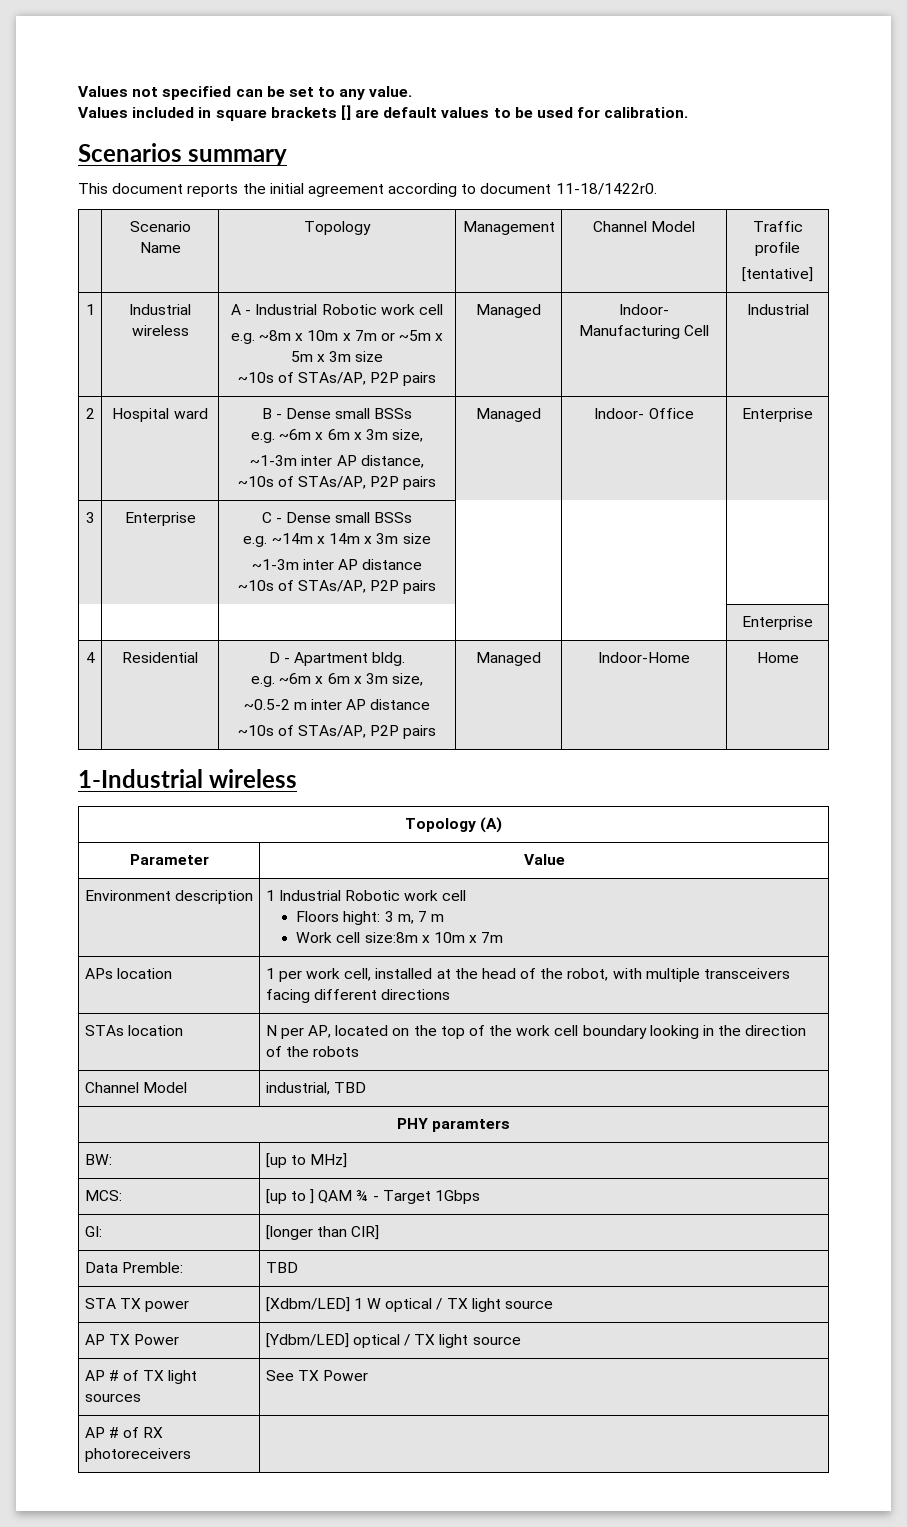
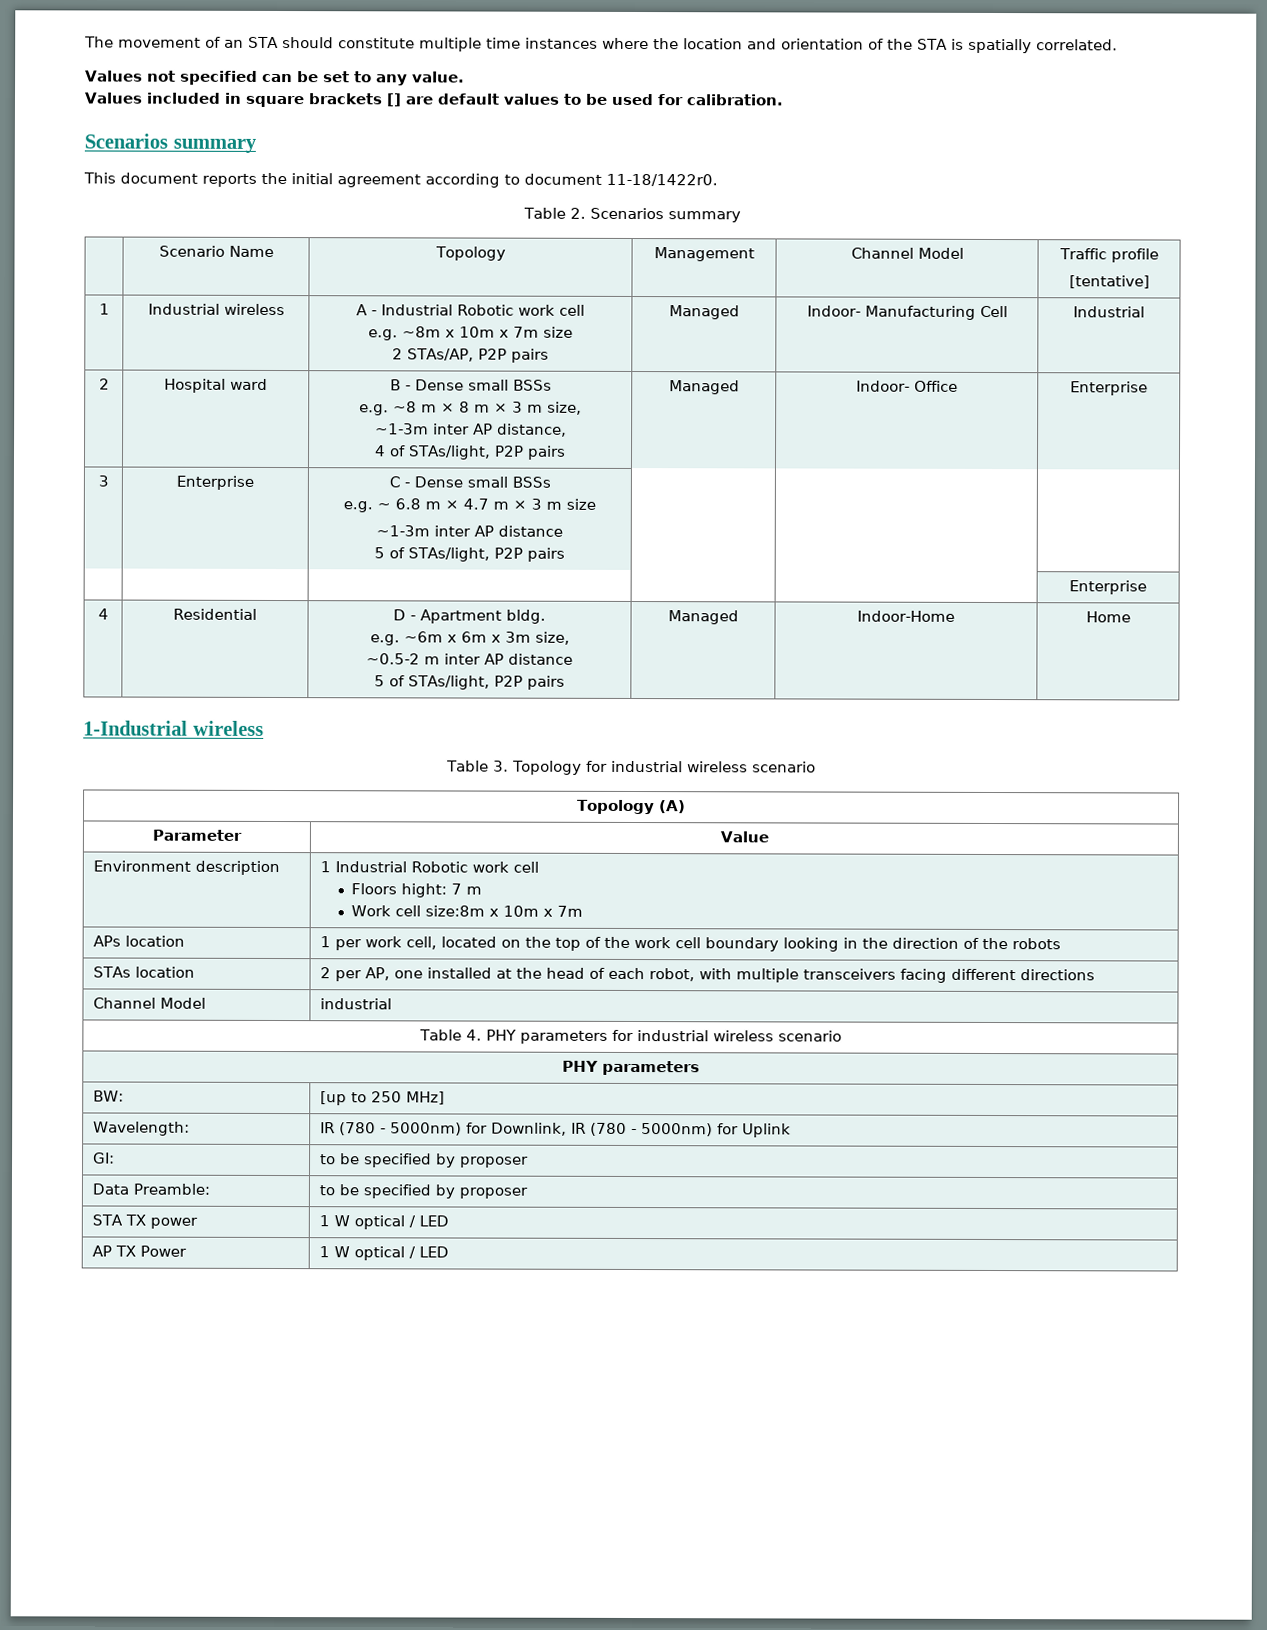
(78, 91) none -> [84,36,1118,54] The movement of an STA should constitute multiple time instances where the location and orientation of the STA is spatially correlated. //
(657, 189) none -> [523,207,741,223] // Table 2. Scenarios summary
[380,330,444,341] [290,351,384,362] [237,372,294,383] or ~5m x 5m x 3m size // ~10s of -> [543,326,573,338] [392,348,404,360] size // 2
[279,429,388,440] ~6m x 6m x 3m -> [393,401,543,413] ~8 m × 8 m × 3 m
[237,476,366,489] ~10s of STAs/AP, -> [375,445,492,460] 4 of STAs/light,
[271,533,399,544] ~14m x 14m x 3m -> [377,498,562,510] ~ 6.8 m × 4.7 m × 3 m
[237,580,366,593] ~10s of STAs/AP, -> [374,547,491,562] 5 of STAs/light,
[237,725,366,738] ~10s of STAs/AP, -> [374,675,491,690] 5 of STAs/light,
(298, 778) none -> [445,760,817,775] // Table 3. Topology for industrial wireless scenario
[384,911,414,924] 3 m, -> (448, 890) none
[375,968,790,982] [265,989,450,1003] [84,1025,183,1036] [265,1025,331,1039] installed at the head of the robot, with multiple transceivers facing different directions // STAs location | N per AP, -> (437, 943) none
[84,1082,187,1093] [265,1082,366,1095] [396,1118,511,1132] Channel Model | industrial, TBD // PHY paramters -> [92,966,195,978] [319,967,1095,983] [92,997,206,1009] [319,998,392,1010] [418,1029,842,1044] [561,1060,700,1076] STAs location | 2 per AP, one installed at the head of each robot, with multiple transceivers facing different directions // Channel Model | industrial // Table 4. PHY parameters for industrial wireless scenario // PHY parameters
(306, 1160) none -> [370,1091,402,1103] 250
[84,1190,122,1201] [265,1189,480,1204] [84,1226,102,1237] [265,1225,379,1240] [84,1262,183,1273] [265,1262,298,1273] MCS: | [up to ] QAM ¾ - Target 1Gbps // GI: | [longer than CIR] // Data Premble: | TBD -> [92,1121,190,1136] [319,1122,791,1138] [92,1152,115,1164] [319,1153,529,1168] [91,1183,210,1195] [318,1184,528,1199] Wavelength: | IR (780 - 5000nm) for Downlink, IR (780 - 5000nm) for Uplink // GI: | to be specified by proposer // Data Preamble: | to be specified by proposer
[265,1297,553,1312] [Xdbm/LED] 1 W optical / TX light source -> [318,1215,449,1230] 1 W optical / LED
[265,1333,521,1348] [84,1370,198,1384] [84,1393,141,1402] [265,1370,368,1381] [84,1427,164,1438] [84,1448,191,1462] [Ydbm/LED] optical / TX light source // AP # of TX light sources | See TX Power // AP # of RX photoreceivers | -> [318,1246,449,1261] 1 W optical / LED

